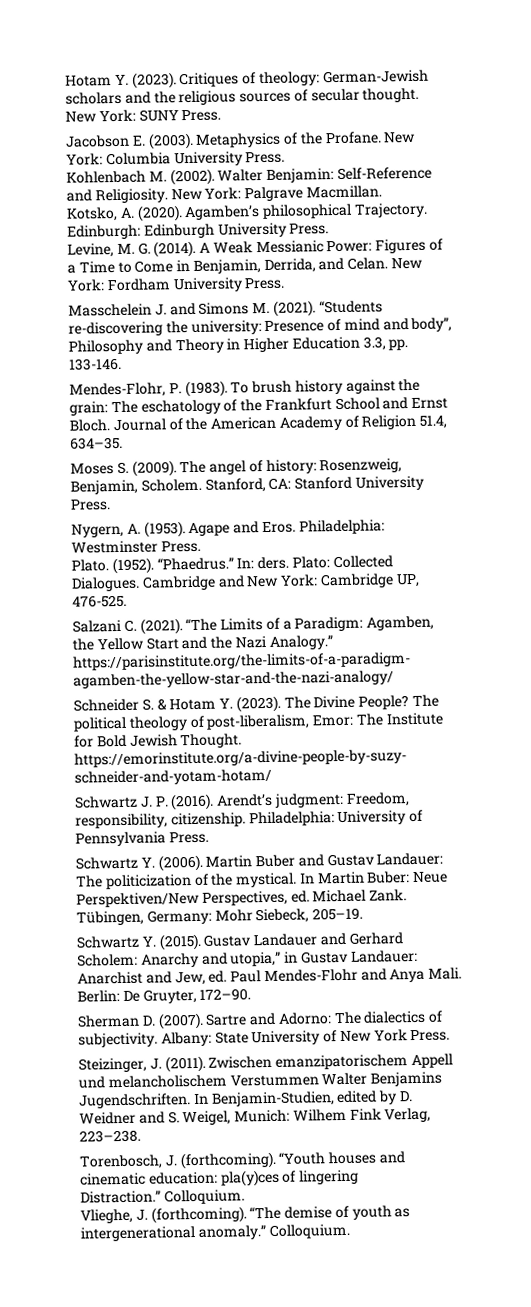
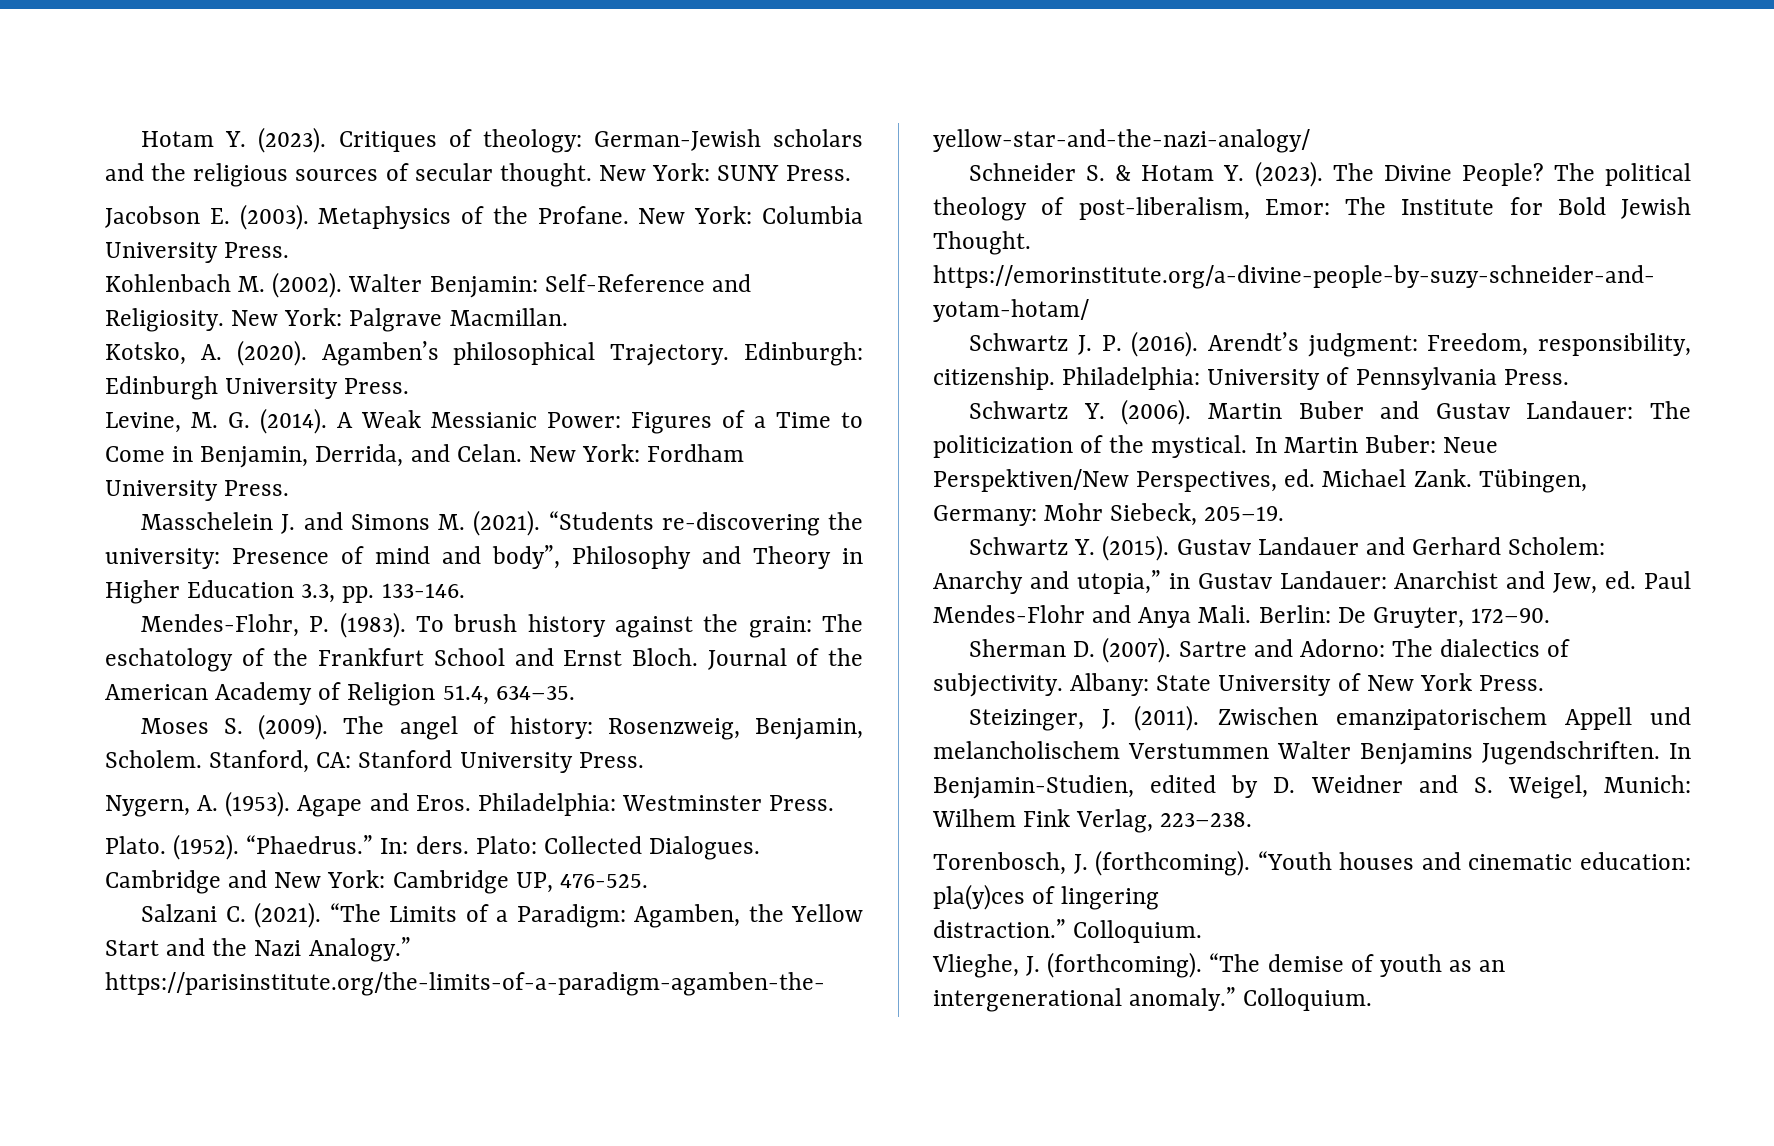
[80,1190,161,1204] Distraction.” -> [933,919,1066,938] distraction.”
(411, 1213) none -> [1479,960,1506,972] an

